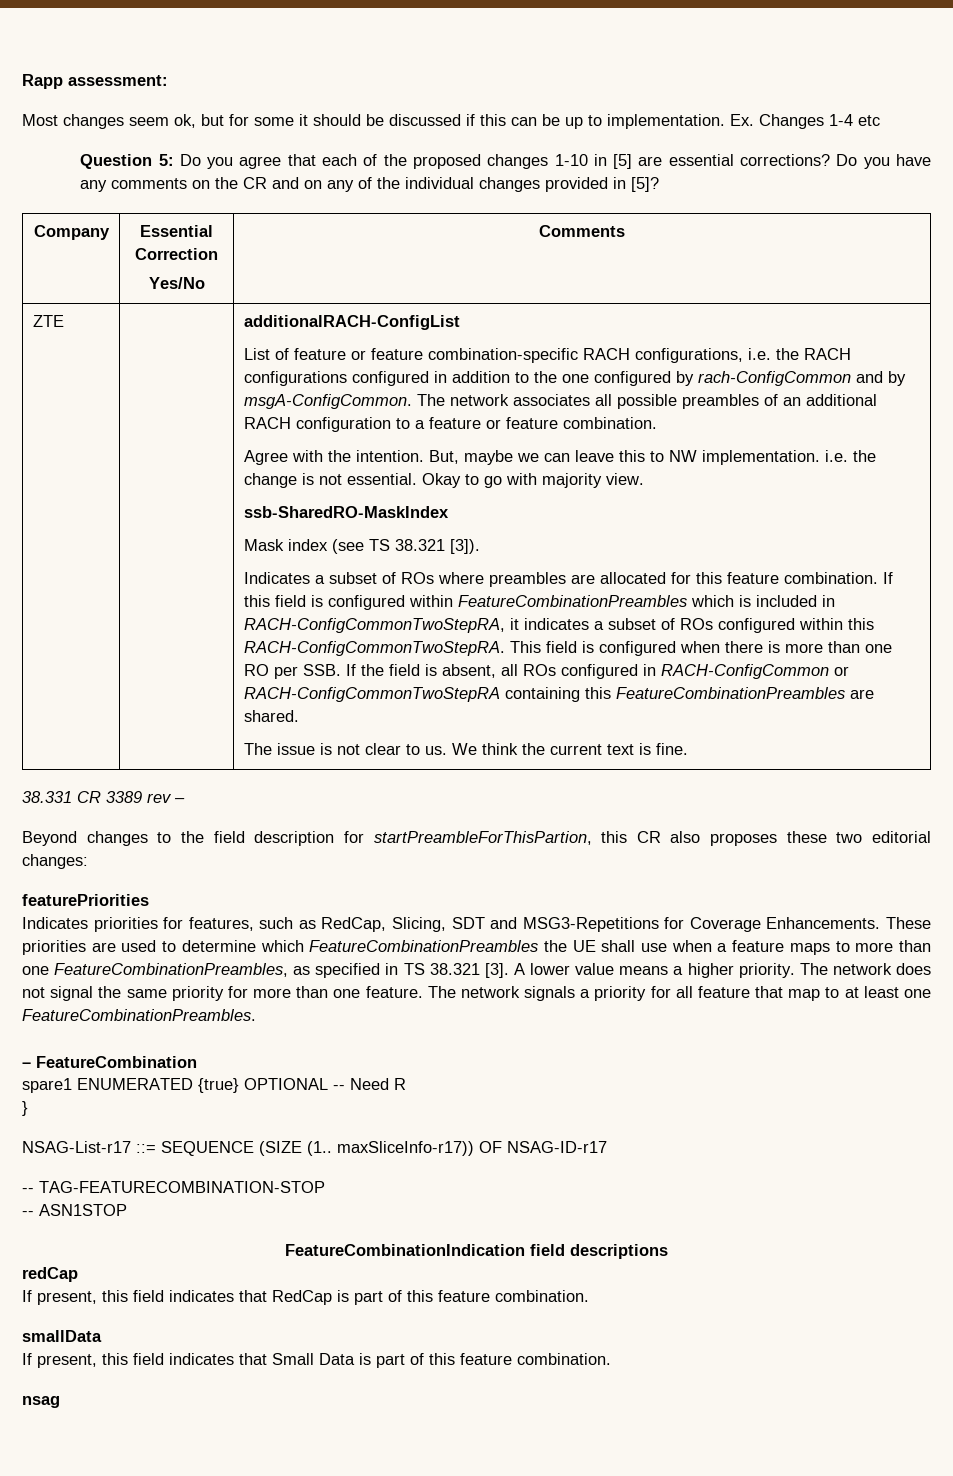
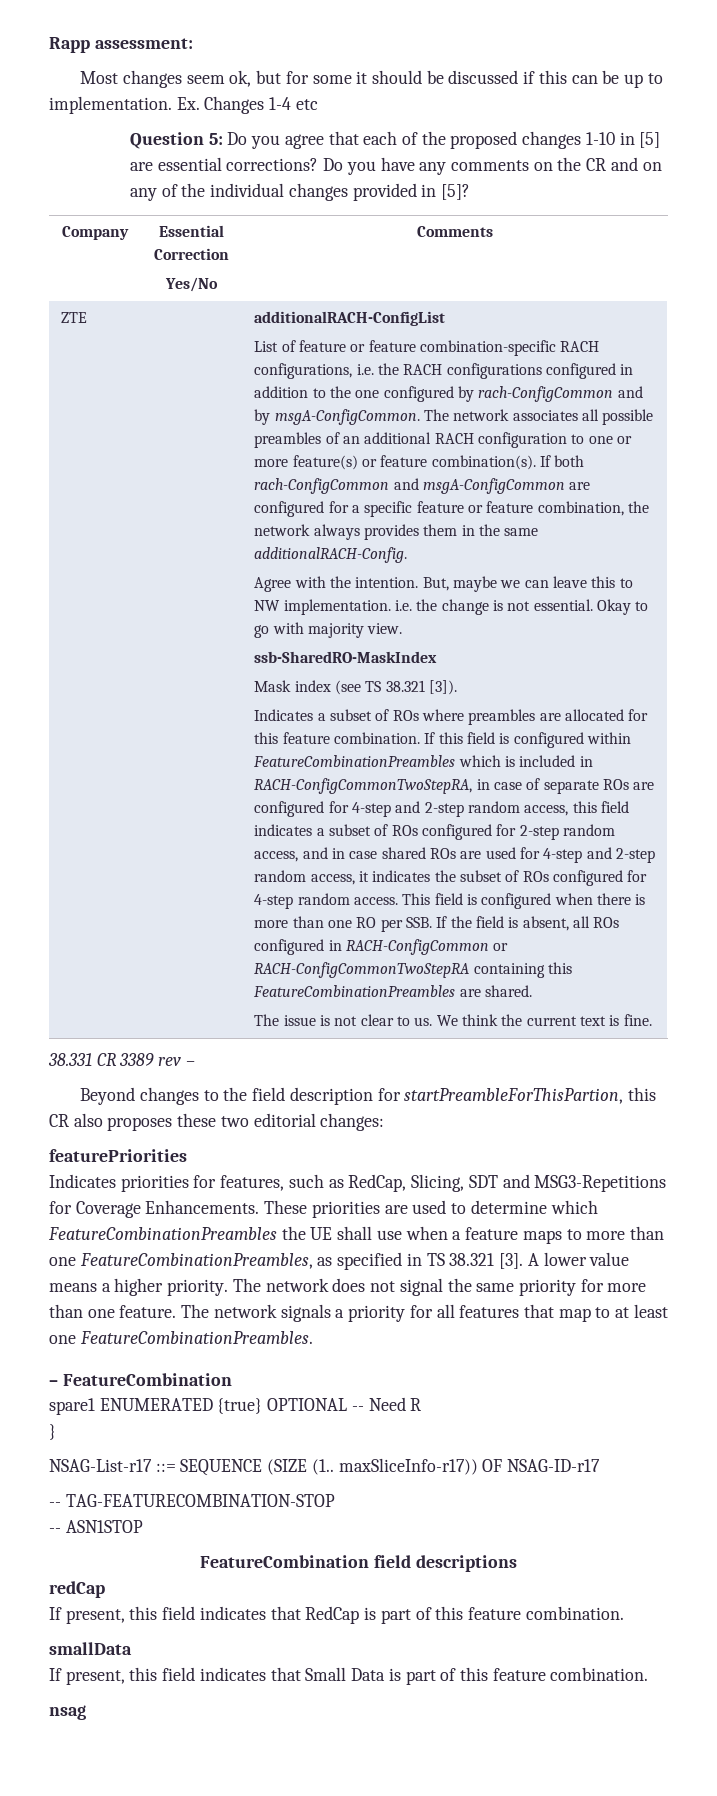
[414,417,657,429] a feature or feature combination. -> [588,436,632,444] [254,455,585,470] [254,478,591,494] [254,501,649,517] [254,524,539,540] [254,547,408,563] one or more feature(s) or feature combination(s). If both rach-ConfigCommon and msgA-ConfigCommon are configured for a specific feature or feature combination, the network always provides them in the same additionalRACH-Config.
[509,618,519,630] it -> [476,778,655,794] [254,801,629,817] in case of separate ROs are configured for 4-step and 2-step random access, this field
[798,618,874,630] [243,641,505,656] within this RACH-ConfigCommonTwoStepRA. -> [496,824,615,840] [254,847,655,863] [254,870,648,886] [254,893,398,909] for 2-step random access, and in case shared ROs are used for 4-step and 2-step random access, it indicates the subset of ROs configured for 4-step random access.
[697,986,750,998] feature -> [459,1305,520,1318] features
[285,1244,525,1256] FeatureCombinationIndication -> [200,1555,370,1568] FeatureCombination

